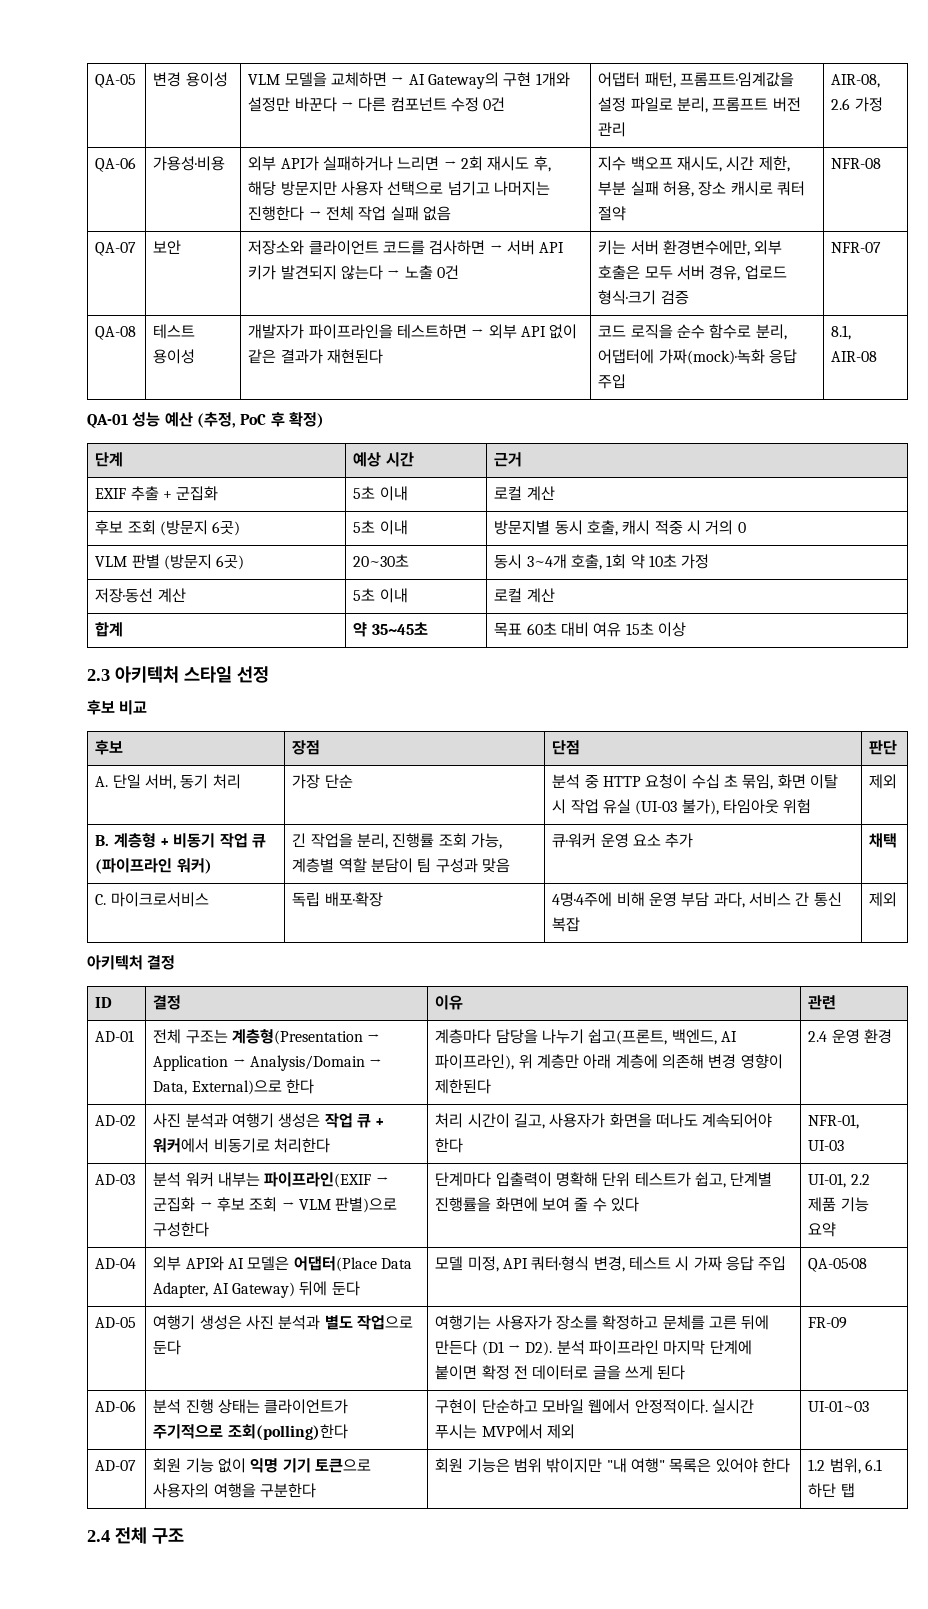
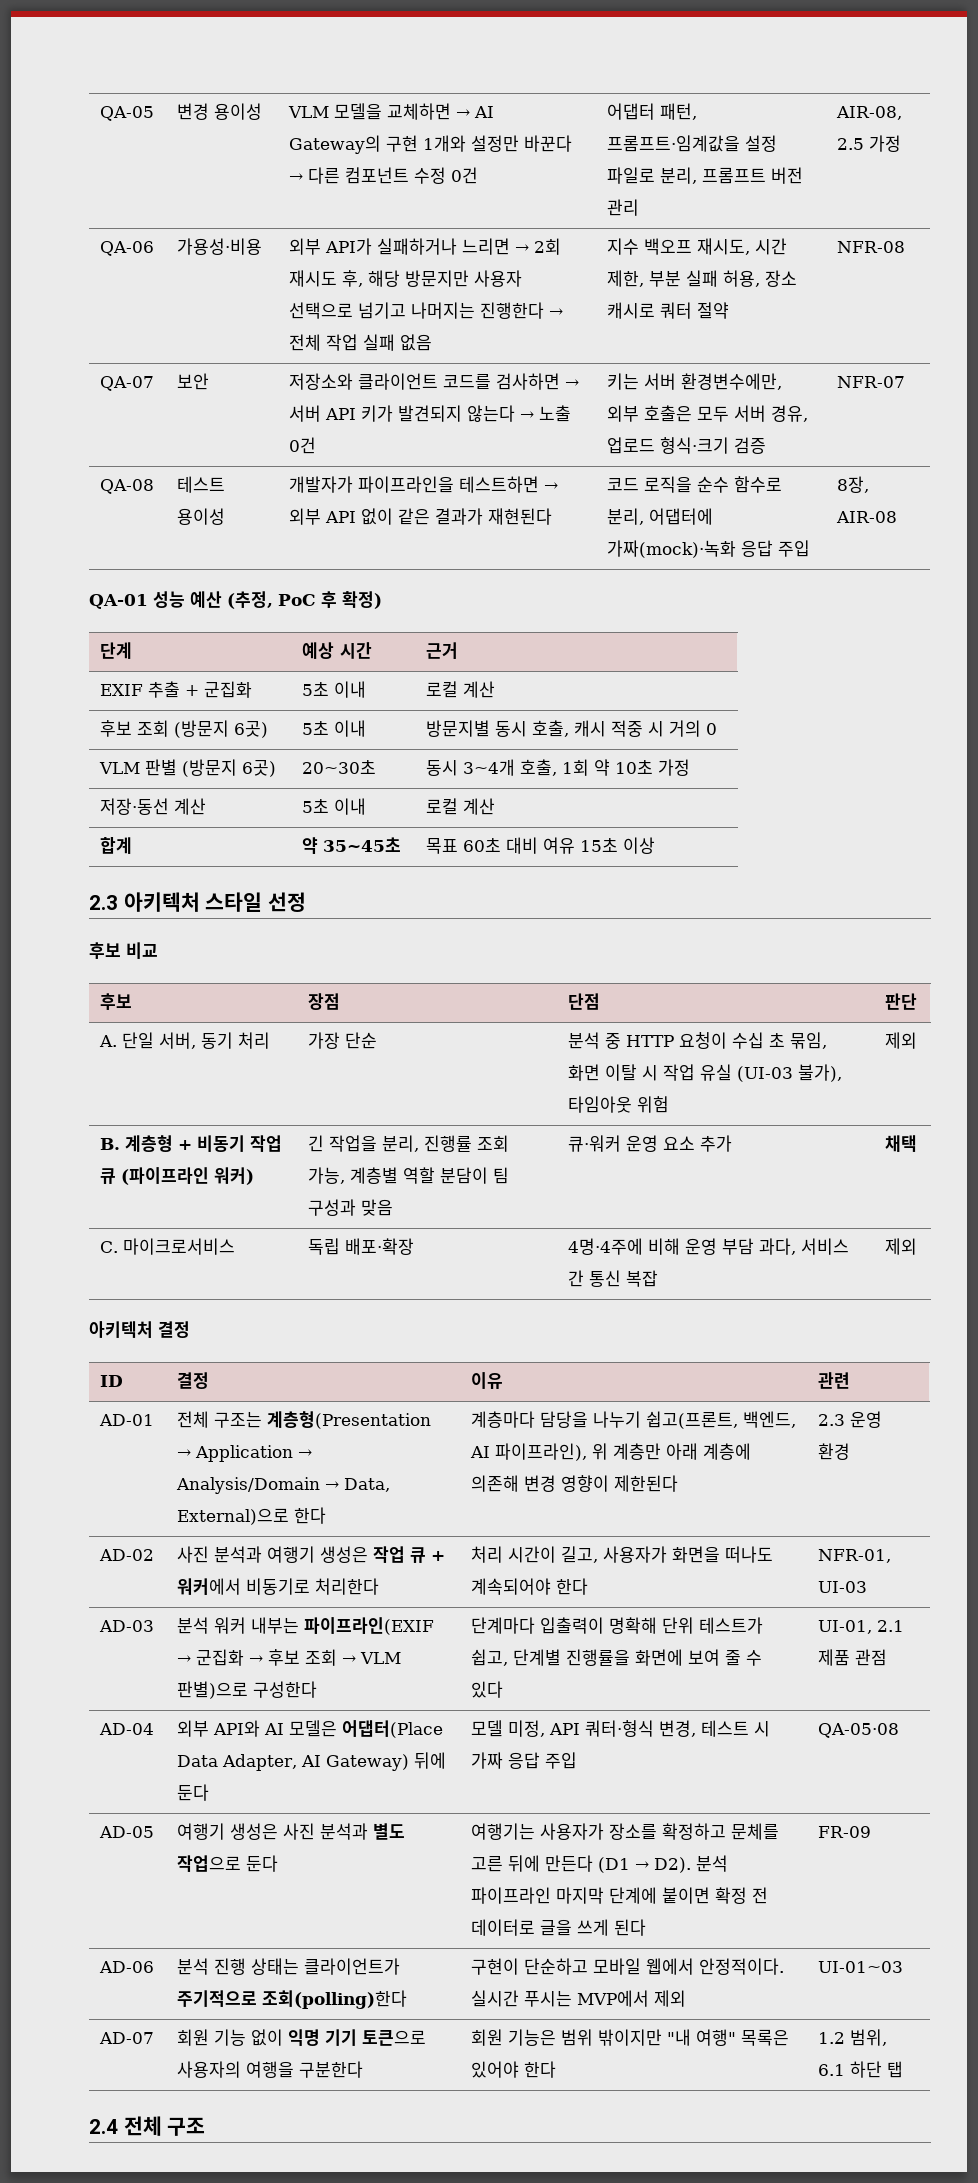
[831,98,851,110] 2.6 -> [837,138,865,150] 2.5
[831,325,852,340] 8.1, -> [837,476,870,493] 8장,
[808,1031,828,1042] 2.4 -> [818,1414,846,1426] 2.3
[850,1174,870,1185] [808,1197,869,1212] [808,1222,837,1237] 2.2 제품 기능 요약 -> [877,1620,905,1632] [818,1649,888,1666] 2.1 제품 관점

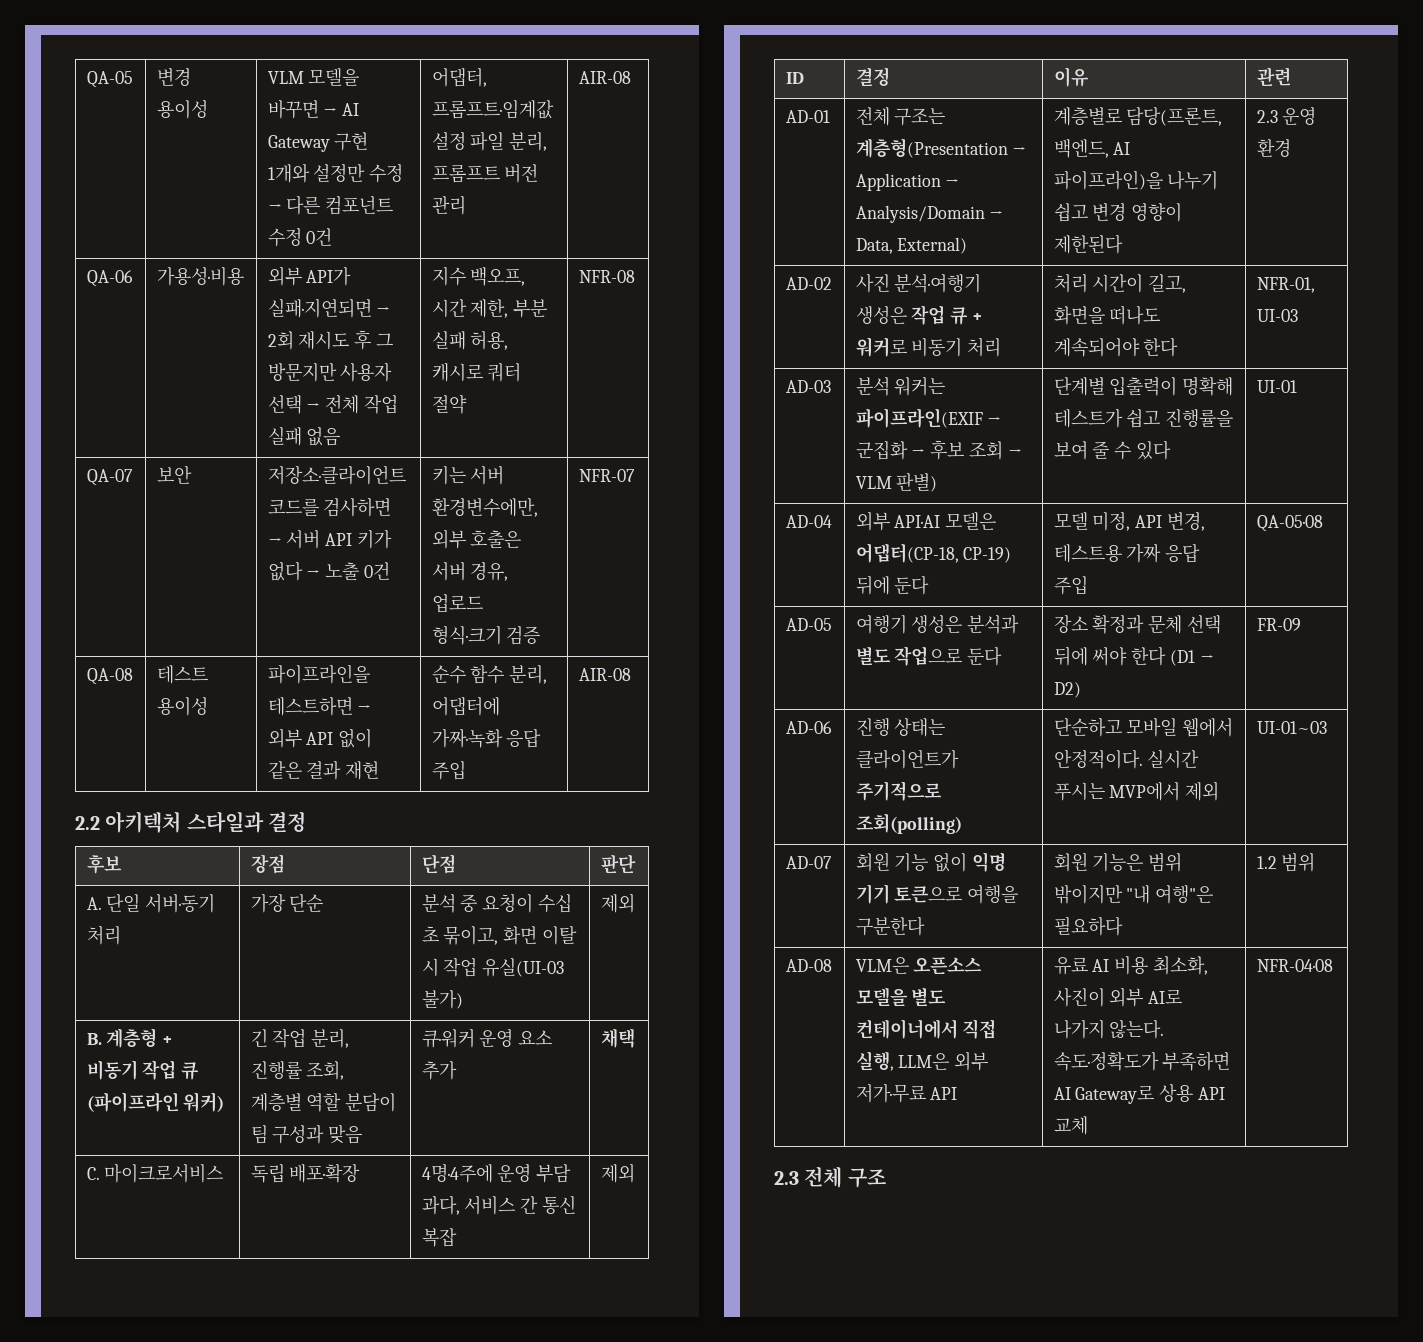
[387,103,452,120] 교체하면 -> [267,100,319,119] 바꾸면
[289,135,382,154] Gateway의 -> [267,135,330,152] Gateway
[524,135,573,152] 바꾼다 -> [369,164,404,183] 수정
[607,103,698,120] [607,135,778,152] [607,167,656,184] 어댑터 패턴, 프롬프트·임계값을 설정 파일로 -> [431,67,487,87] [431,100,554,119] [431,131,505,151] 어댑터, 프롬프트·임계값 설정 파일
[836,106,903,120] [837,135,902,152] AIR-08, 2.5 가정 -> [578,71,631,84] AIR-08
[377,238,511,255] 실패하거나 느리면 -> [267,298,372,318] 실패·지연되면
[342,270,523,287] [289,302,545,319] 후, 해당 방문지만 사용자 선택으로 넘기고 나머지는 진행한다 -> [354,330,394,350] [267,362,393,382] [267,395,302,414] 후 그 방문지만 사용자 선택
[644,238,751,255] 백오프 재시도, -> [470,267,526,286] 백오프,
[765,270,798,287] 장소 -> (509, 340) none
[289,373,439,390] 저장소와 클라이언트 -> [267,465,406,485] 저장소·클라이언트
[398,405,516,422] 발견되지 않는다 -> [267,561,303,581] 없다
[697,406,730,422] 모두 -> (522, 539) none
[289,476,354,493] 개발자가 -> (208, 706) none
[435,508,553,525] [607,476,783,493] 결과가 재현된다 | 코드 로직을 순수 함수로 -> [306,761,380,780] [431,665,505,684] 결과 재현 | 순수 함수
[607,540,811,558] [837,476,870,493] [836,511,898,523] [89,591,382,609] [100,642,133,659] [302,642,373,659] [426,642,459,659] [100,681,253,698] [302,681,367,698] [426,681,496,698] [100,720,269,738] [302,720,367,737] [426,720,718,737] [99,759,277,777] [302,760,377,774] [426,759,691,776] [100,798,207,815] [302,798,367,815] [426,798,496,815] [100,837,133,854] [302,837,402,854] [426,837,656,854] [89,892,306,912] [89,942,158,959] 가짜(mock)·녹화 응답 주입 | 8장, AIR-08 // QA-01 성능 예산 (추정, PoC 후 확정) // 단계 | 예상 시간 | 근거 // EXIF 추출 + 군집화 | 5초 이내 | 로컬 계산 // 후보 조회 (방문지 6곳) | 5초 이내 | 방문지별 동시 호출, 캐시 적중 시 거의 0 // VLM 판별 (방문지 6곳) | 20~30초 | 동시 3~4개 호출, 1회 약 10초 가정 // 저장·동선 계산 | 5초 이내 | 로컬 계산 // 합계 | 약 35~45초 | 목표 60초 대비 여유 15초 이상 // 2.3 아키텍처 스타일 선정 // 후보 비교 -> [431,728,542,748] [431,761,466,780] [578,668,631,681] [75,811,307,833] 가짜·녹화 응답 주입 | AIR-08 // 2.2 아키텍처 스타일과 결정
[159,1032,234,1049] 서버, 동기 -> [145,894,216,913] 서버·동기
[626,1035,675,1047] HTTP -> (478, 903) none
[790,1032,828,1049] 묶임, -> [443,926,499,945] 묶이고,
[700,1064,843,1082] [568,1096,670,1113] 유실 (UI-03 불가), 타임아웃 위험 -> [482,958,565,977] [421,990,463,1009] 유실(UI-03 불가)
[329,1135,378,1152] 작업을 -> [272,1029,307,1048] 작업
[477,1135,510,1152] [308,1167,346,1184] 조회 가능, -> [306,1061,345,1080] 조회,
[648,1238,681,1255] 비해 -> (493, 1173) none
[89,1321,190,1338] // 아키텍처 결정 -> (635, 1173) none
[177,1507,327,1525] [471,1411,797,1429] [470,1443,752,1461] [471,1475,520,1492] External)으로 한다 | 계층마다 담당을 나누기 쉽고(프론트, 백엔드, AI 파이프라인), 위 계층만 아래 계층에 의존해 -> [897,237,968,254] [1053,107,1223,126] [1053,139,1131,158] [1053,170,1219,190] [1053,203,1088,222] External) | 계층별로 담당(프론트, 백엔드, AI 파이프라인)을 나누기 쉽고
[214,1546,316,1563] 분석과 여행기 -> [894,274,982,293] 분석·여행기
[177,1578,380,1595] 워커에서 비동기로 처리한다 -> [855,337,1002,357] 워커로 비동기 처리
[603,1546,668,1563] 사용자가 -> (1187, 283) none
[214,1617,300,1634] 워커 내부는 -> [894,377,946,396] 워커는
[177,1681,318,1699] [471,1617,764,1634] [471,1649,763,1666] [471,1681,504,1698] [818,1620,905,1634] [818,1649,888,1666] [99,1723,155,1735] [177,1720,444,1738] [177,1754,410,1771] 판별)으로 구성한다 | 단계마다 입출력이 명확해 단위 테스트가 쉽고, 단계별 진행률을 화면에 보여 줄 수 있다 | UI-01, 2.1 제품 관점 // AD-04 | 외부 API와 AI 모델은 어댑터(Place Data Adapter, AI Gateway) -> [896,473,938,492] [1053,376,1234,396] [1053,409,1234,428] [1053,440,1172,460] [1256,380,1297,393] [785,515,832,528] [855,511,997,531] [855,543,1012,563] 판별) | 단계별 입출력이 명확해 테스트가 쉽고 진행률을 보여 줄 수 있다 | UI-01 // AD-04 | 외부 API·AI 모델은 어댑터(CP-18, CP-19)
[585,1720,771,1737] 쿼터·형식 변경, 테스트 시 -> [1167,512,1206,531] [1053,544,1122,563] 변경, 테스트용
[283,1823,316,1840] 사진 -> (963, 624) none
[471,1823,780,1840] [471,1855,729,1873] [471,1887,769,1904] [471,1919,647,1936] 여행기는 사용자가 장소를 확정하고 문체를 고른 뒤에 만든다 (D1 → D2). 분석 파이프라인 마지막 단계에 붙이면 확정 전 데이터로 글을 쓰게 된다 -> [1053,615,1222,634] [1053,646,1215,666] [1053,682,1081,698] 장소 확정과 문체 선택 뒤에 써야 한다 (D1 → D2)
[177,1958,210,1975] 분석 -> (832, 727) none
[262,1990,408,2009] [471,1958,520,1975] 조회(polling)한다 | 구현이 -> [855,813,962,834] 조회(polling) |
[177,2061,242,2078] 사용자의 -> (963, 894) none
[696,2029,790,2046] [471,2061,557,2078] [818,2029,888,2046] [818,2061,904,2078] [89,2119,118,2134] 여행" 목록은 있어야 한다 | 1.2 범위, 6.1 하단 탭 // 2.4 -> [1155,885,1214,904] [1053,916,1123,936] [1256,853,1316,872] [785,959,832,972] [855,957,983,974] [855,987,947,1007] [855,1019,997,1039] [855,1051,989,1071] [855,1084,958,1103] [1053,956,1209,975] [1053,987,1183,1007] [1053,1019,1165,1039] [1053,1052,1231,1071] [1053,1084,1226,1104] [1053,1116,1088,1135] [1256,959,1333,972] [774,1171,799,1185] 여행"은 필요하다 | 1.2 범위 // AD-08 | VLM은 오픈소스 모델을 별도 컨테이너에서 직접 실행, LLM은 외부 저가·무료 API | 유료 AI 비용 최소화, 사진이 외부 AI로 나가지 않는다. 속도·정확도가 부족하면 AI Gateway로 상용 API 교체 | NFR-04·08 // 2.3

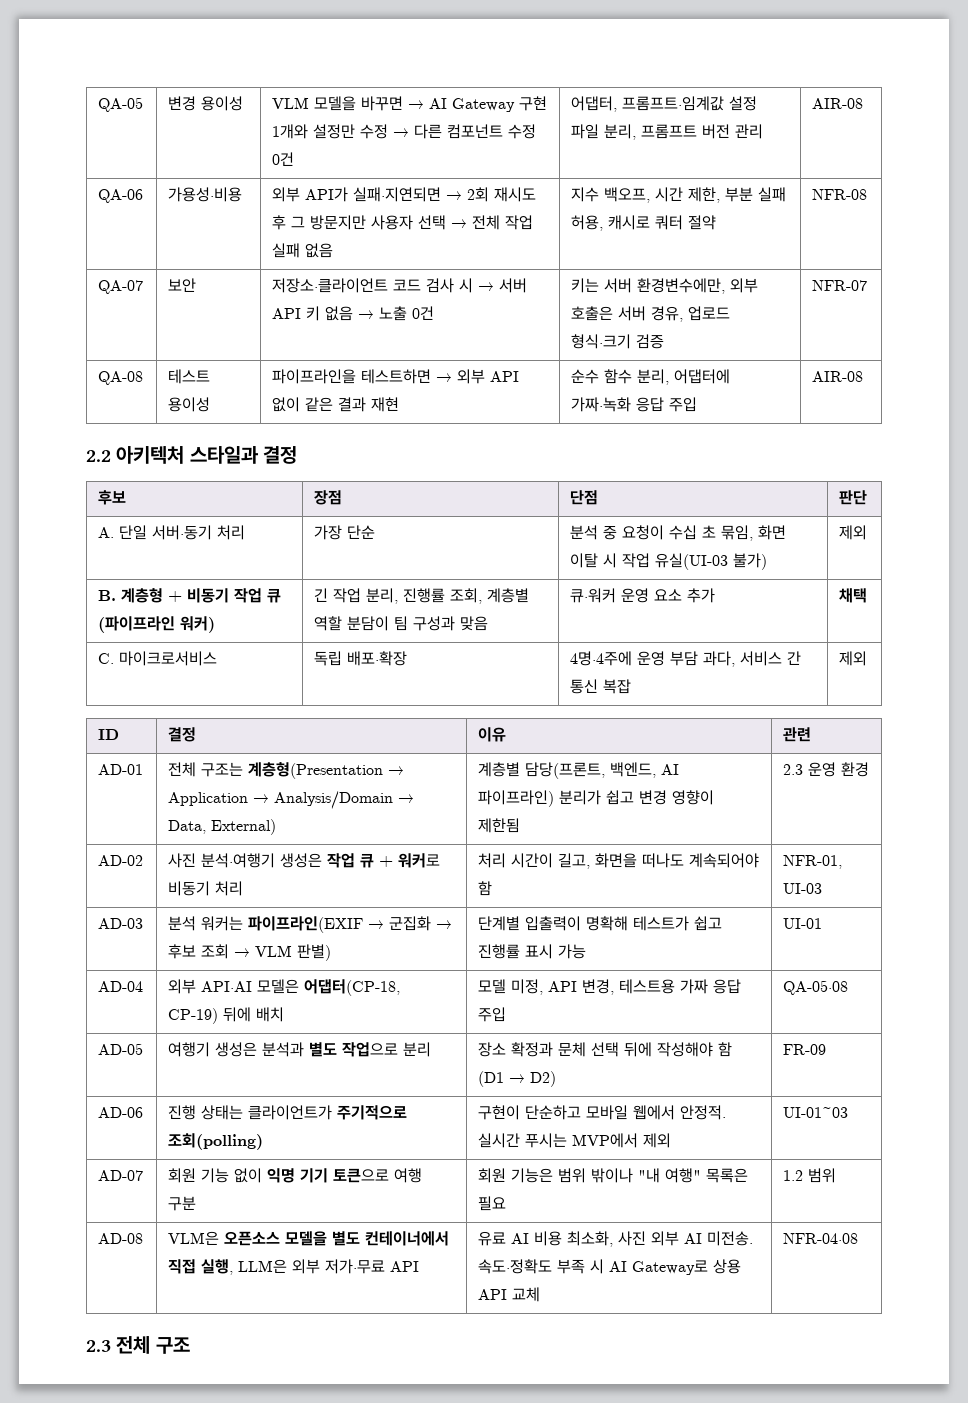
[267,498,392,517] 코드를 검사하면 -> [393,278,474,293] 코드 검사 시
[357,530,393,549] [267,561,303,581] 키가 없다 -> [306,306,354,321] 키 없음
[443,926,499,945] 묶이고, -> [721,525,754,541] 묶임,
[1053,107,1122,126] 계층별로 -> [478,762,521,777] 계층별
[1053,170,1219,190] 파이프라인)을 나누기 -> [478,790,602,807] 파이프라인) 분리가
[1053,234,1123,254] 제한된다 -> [478,818,521,833] 제한됨
[1143,337,1179,357] 한다 -> [478,881,493,896] 함
[1165,409,1234,427] [1053,440,1172,460] 진행률을 보여 줄 수 있다 -> [478,944,587,959] 진행률 표시 가능
[894,575,930,595] 둔다 -> [256,1007,285,1022] 배치
[967,646,1003,666] 둔다 -> [403,1042,432,1057] 분리
[1092,646,1167,666] 써야 한다 -> [657,1042,733,1057] 작성해야 함
(962, 823) none -> [478,1105,521,1120] 구현이
[1053,749,1143,769] 안정적이다. -> [680,1105,727,1120] 안정적.
[967,885,1019,904] [855,916,925,936] 여행을 구분한다 -> [394,1168,423,1183] [168,1196,197,1211] 여행 구분
[1053,884,1214,904] [1053,916,1123,936] 밖이지만 "내 여행"은 필요하다 -> [591,1168,749,1183] [478,1196,507,1211] 밖이나 "내 여행" 목록은 필요
[1053,987,1183,1007] [1053,1019,1165,1039] [1053,1052,1231,1071] 사진이 외부 AI로 나가지 않는다. 속도·정확도가 부족하면 -> [618,1231,754,1246] [478,1259,605,1274] 사진 외부 AI 미전송. 속도·정확도 부족 시

